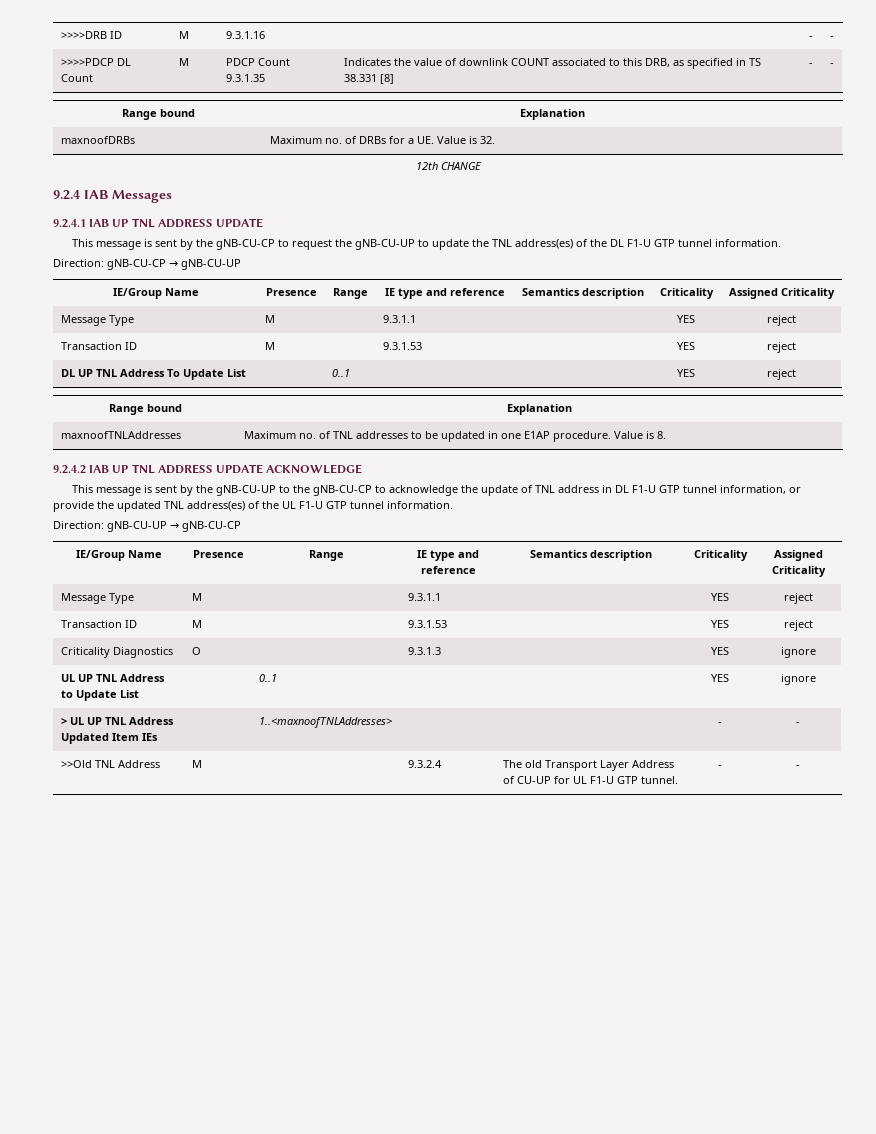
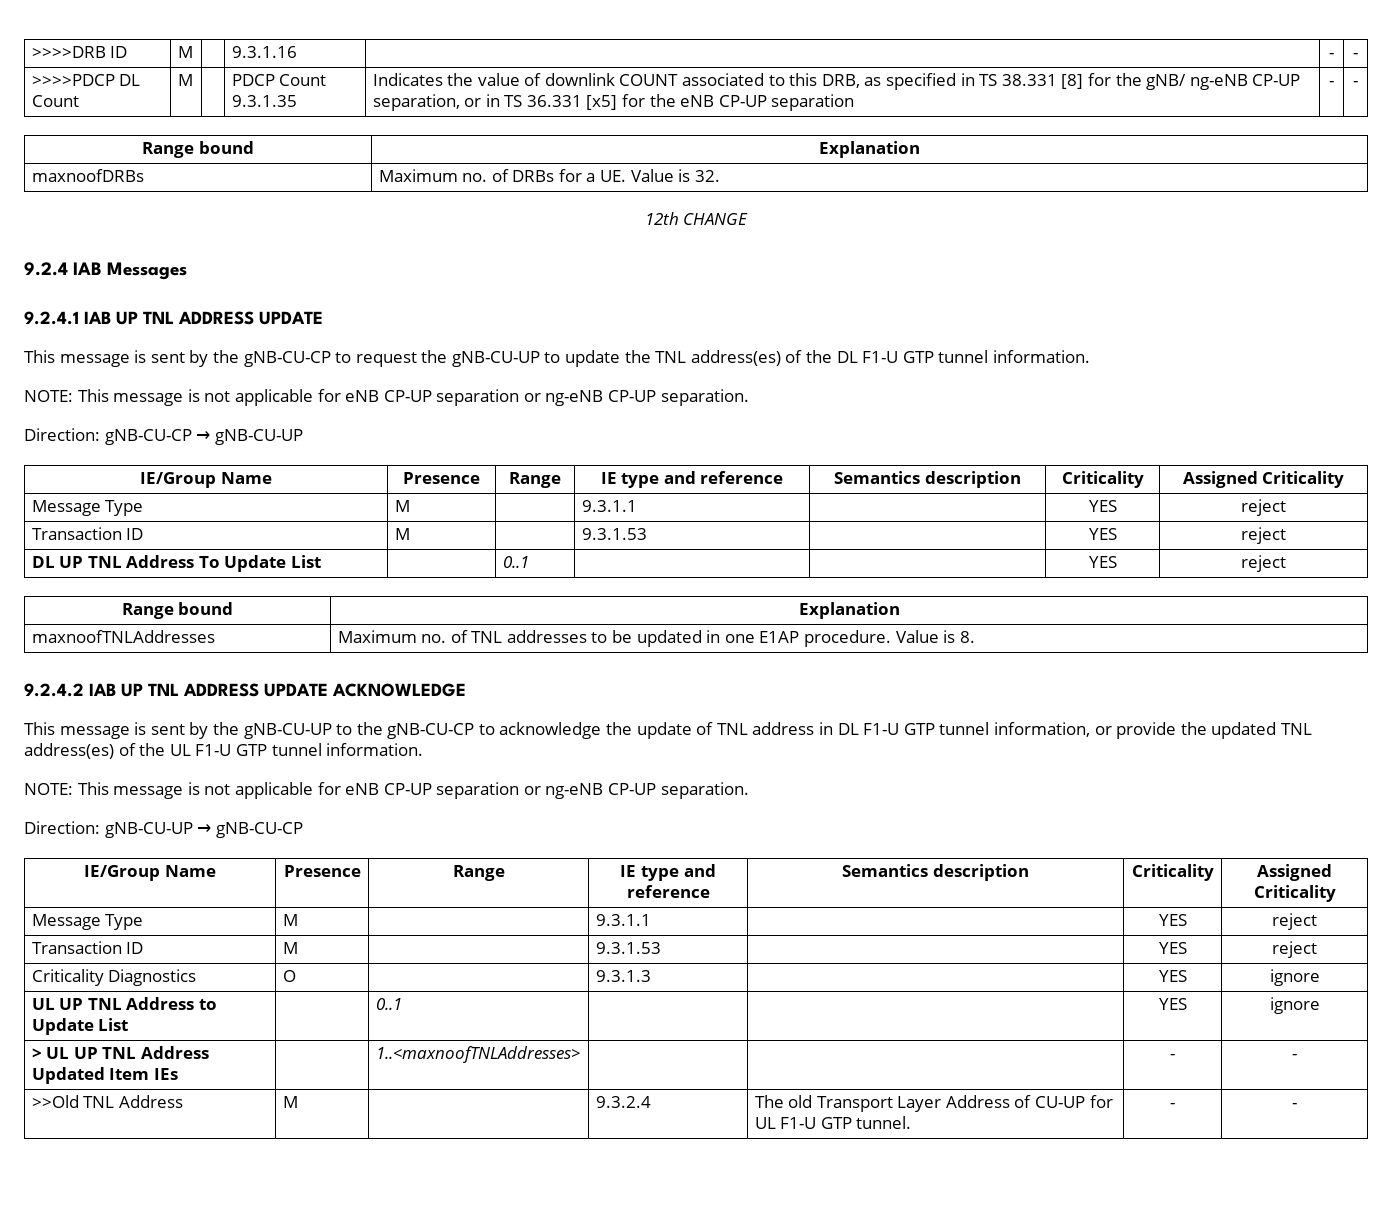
(394, 79) none -> [1087,73,1301,90] [372,94,855,111] for the gNB/ ng-eNB CP-UP separation, or in TS 36.331 [x5] for the eNB CP-UP separation
(781, 243) none -> [24,389,749,406] // NOTE: This message is not applicable for eNB CP-UP separation or ng-eNB CP-UP separation.
(453, 505) none -> [24,782,749,799] // NOTE: This message is not applicable for eNB CP-UP separation or ng-eNB CP-UP separation.

